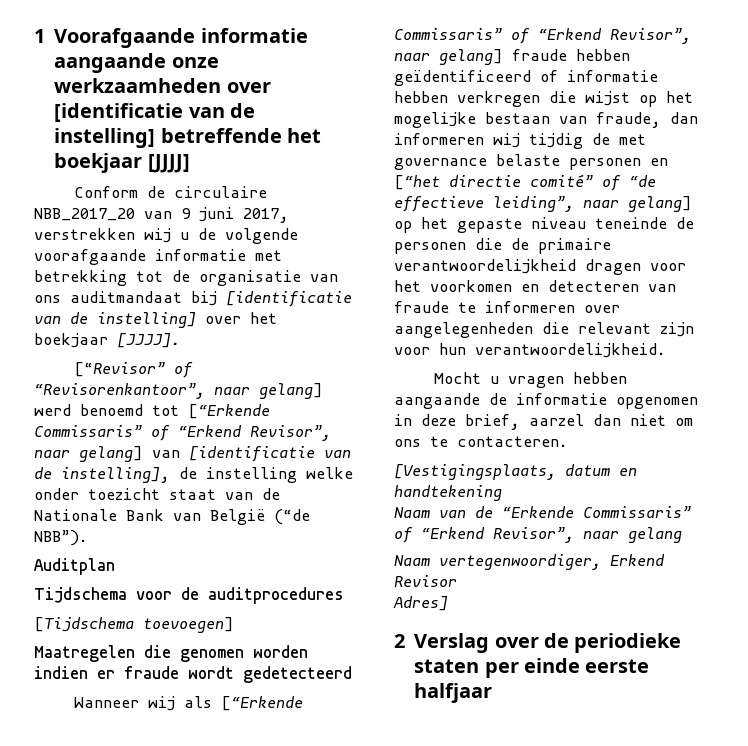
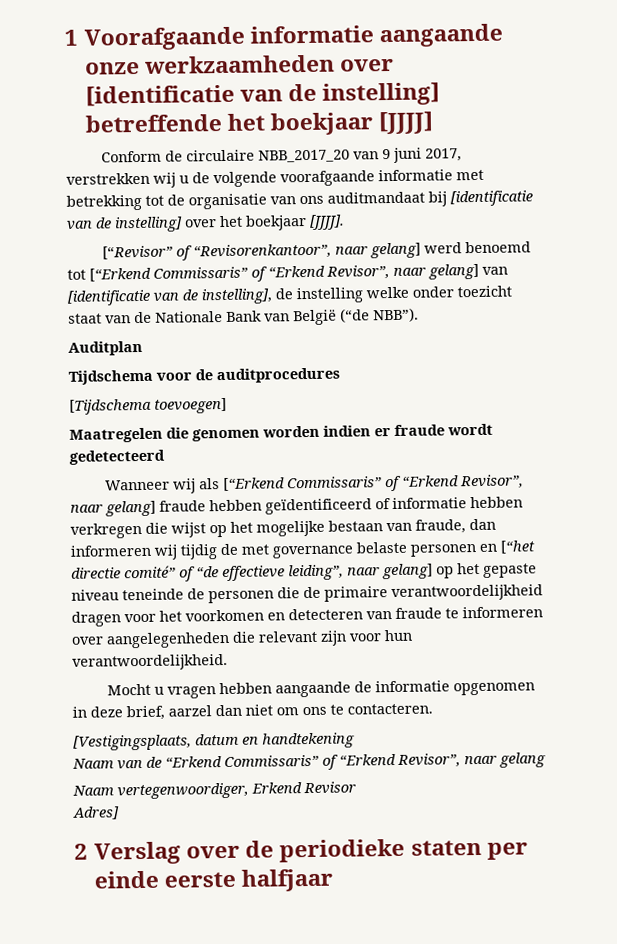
[188,404,270,419] [“Erkende -> [89,267,151,282] [“Erkend
[220,696,303,711] [“Erkende -> [222,477,285,492] [“Erkend
[502,506,574,518] “Erkende -> [165,756,222,768] “Erkend

